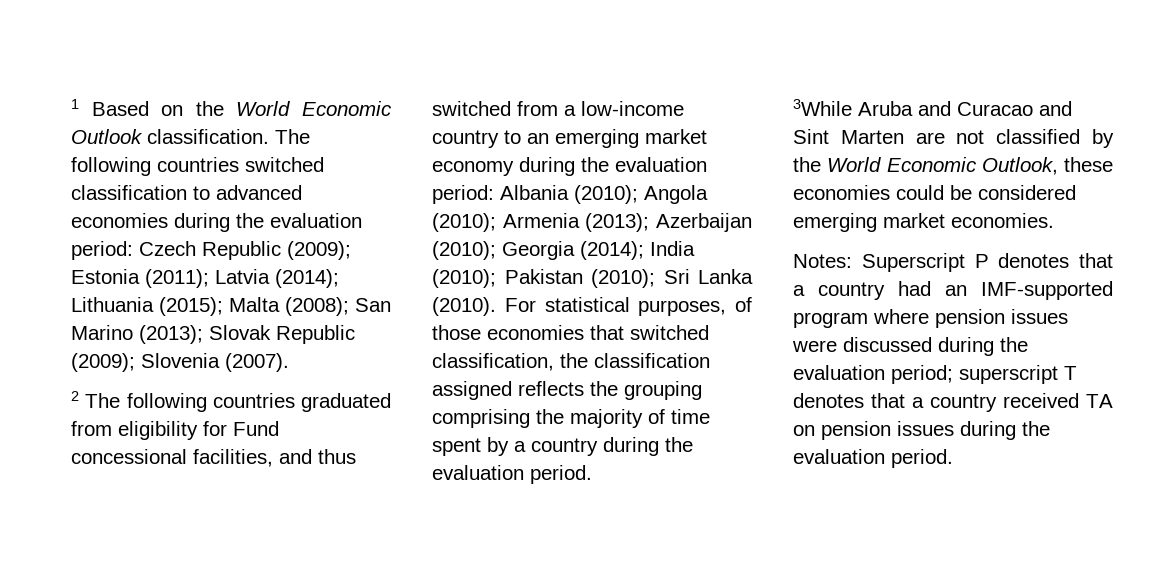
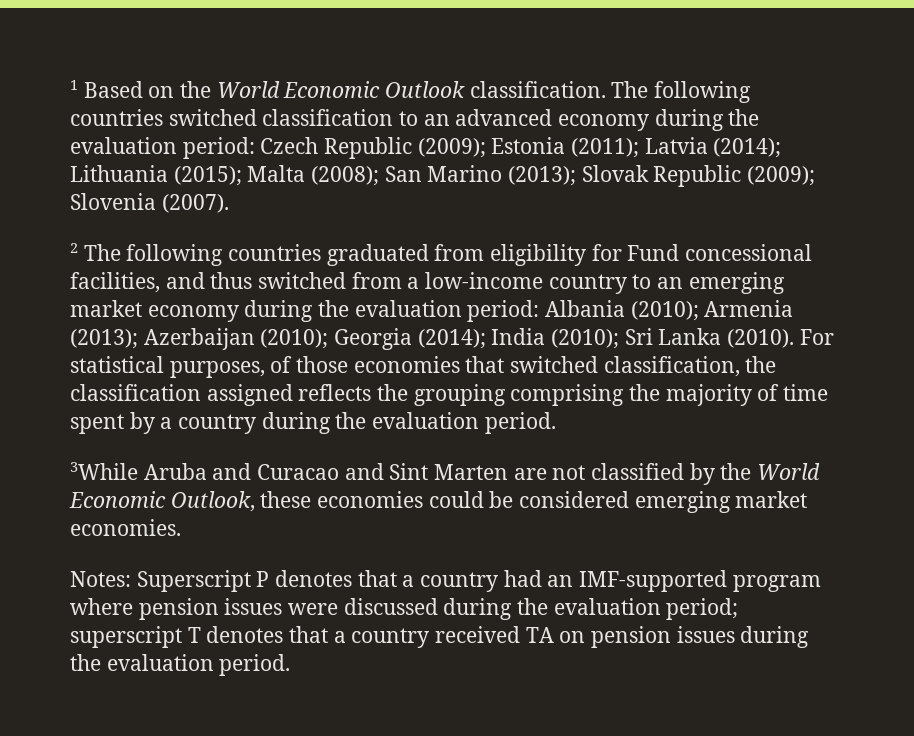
[216,185,302,200] [71,213,168,228] advanced economies -> [423,109,650,131] an advanced economy
[644,185,708,204] [432,213,496,232] Angola (2010); -> (699, 311) none
[504,269,655,288] Pakistan (2010); -> (620, 339) none

